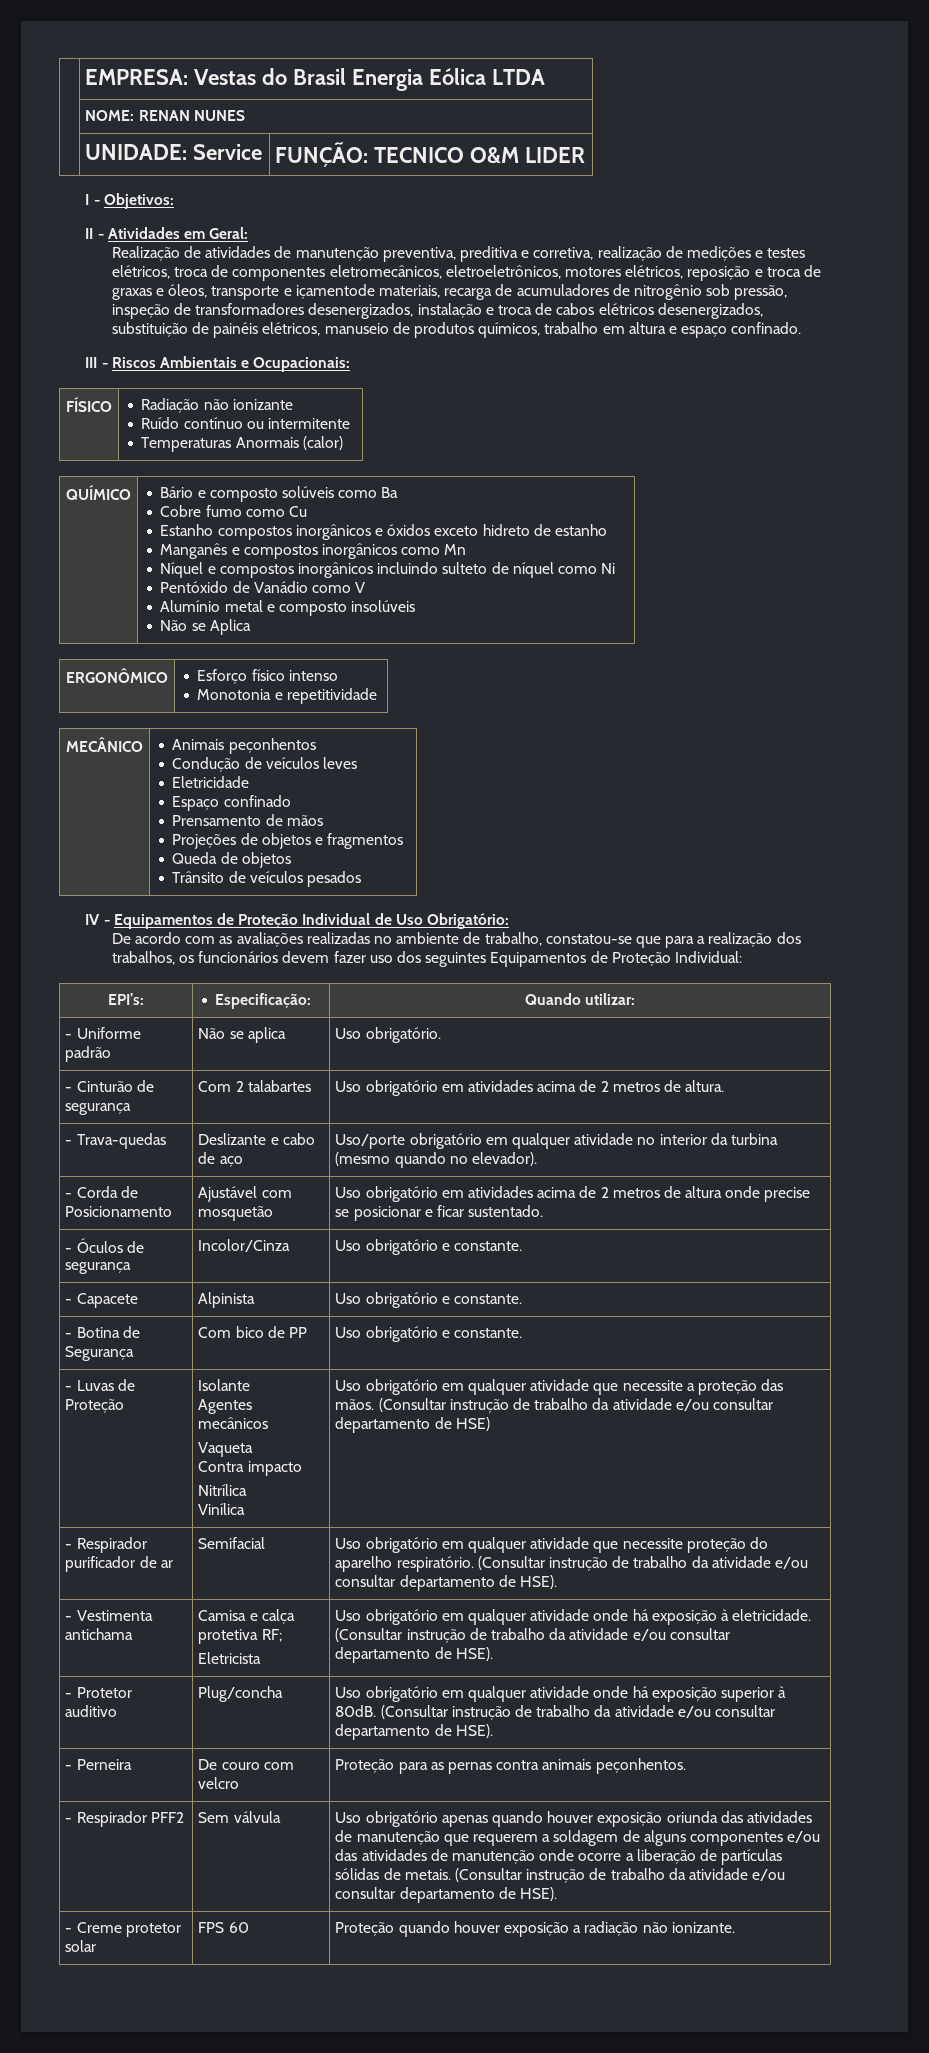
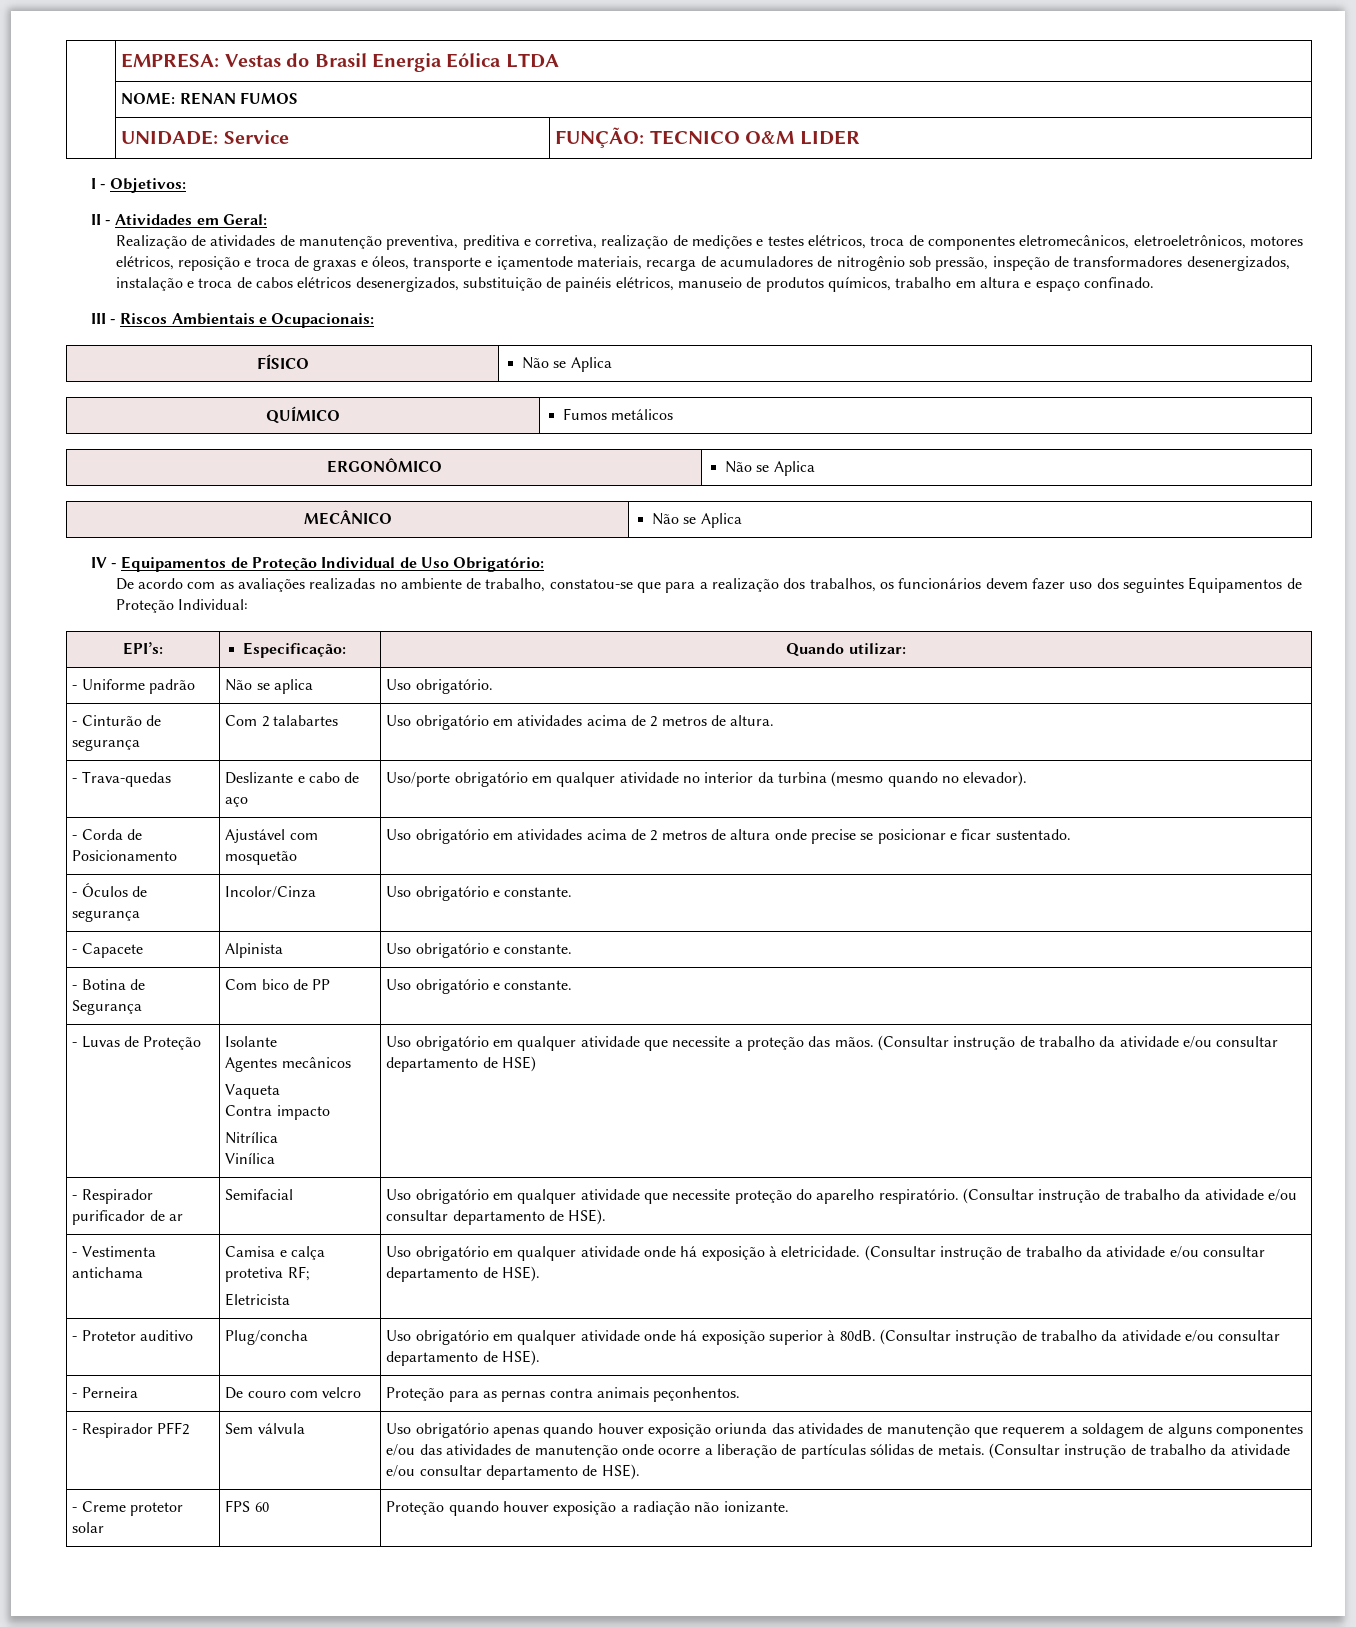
[193,110,245,121] NUNES -> [240,92,299,104] FUMOS
[141,398,293,413] [141,417,351,429] [141,436,343,452] [66,485,131,500] [160,486,399,502] [160,505,308,517] [160,524,607,540] [160,543,467,559] [160,562,616,578] [160,581,366,593] [160,600,416,616] [160,619,251,635] [66,668,168,683] [197,669,338,684] [197,688,377,704] [66,737,143,752] [172,738,316,754] [172,757,358,772] [172,776,250,788] [172,795,291,811] [172,814,323,826] [172,833,404,849] [172,852,291,868] [172,871,362,887] Radiação não ionizante // Ruído contínuo ou intermitente // Temperaturas Anormais (calor) // QUÍMICO | Bário e composto solúveis como Ba // Cobre fumo como Cu // Estanho compostos inorgânicos e óxidos exceto hidreto de estanho // Manganês e compostos inorgânicos como Mn // Níquel e compostos inorgânicos incluindo sulteto de níquel como Ni // Pentóxido de Vanádio como V // Alumínio metal e composto insolúveis // Não se Aplica // ERGONÔMICO | Esforço físico intenso // Monotonia e repetitividade // MECÂNICO | Animais peçonhentos // Condução de veículos leves // Eletricidade // Espaço confinado // Prensamento de mãos // Projeções de objetos e fragmentos // Queda de objetos // Trânsito de veículos pesados -> [522,357,612,372] [266,406,340,424] [563,408,674,420] [326,458,442,473] [725,461,815,476] [303,510,392,525] [652,513,742,528] Não se Aplica // QUÍMICO | Fumos metálicos // ERGONÔMICO | Não se Aplica // MECÂNICO | Não se Aplica

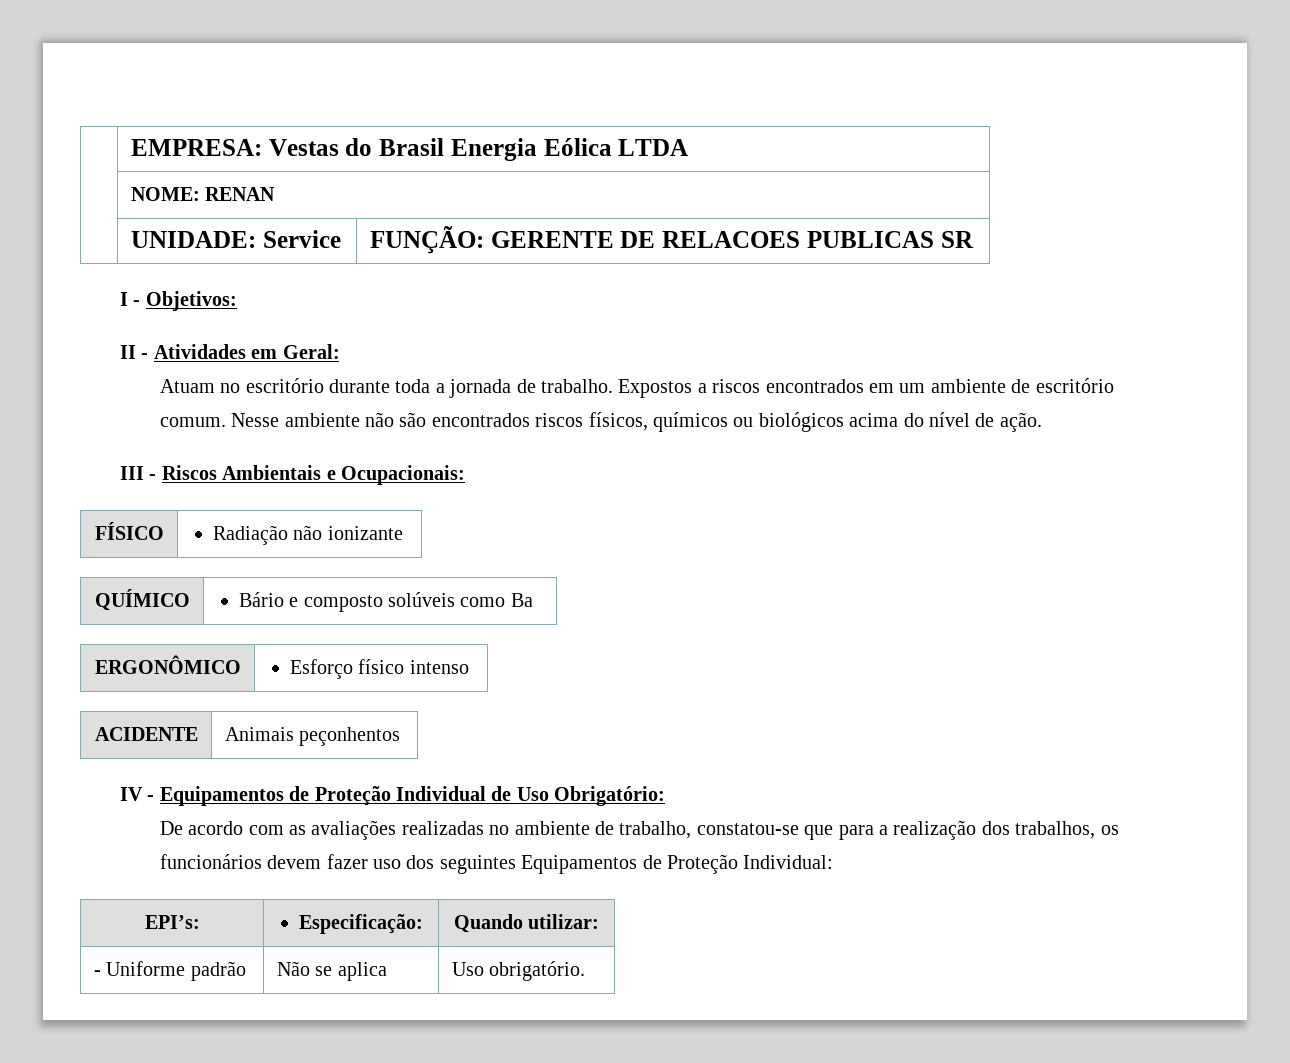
[240,92,299,104] FUMOS -> (276, 194) none
[649,130,860,145] TECNICO O&M LIDER -> [490,231,974,248] GERENTE DE RELACOES PUBLICAS SR
[115,235,1303,250] [115,256,1290,271] [115,277,1154,292] Realização de atividades de manutenção preventiva, preditiva e corretiva, realização de medições e testes elétricos, troca de componentes eletromecânicos, eletroeletrônicos, motores elétricos, reposição e troca de graxas e óleos, transporte e içamentode materiais, recarga de acumuladores de nitrogênio sob pressão, inspeção de transformadores desenergizados, instalação e troca de cabos elétricos desenergizados, substituição de painéis elétricos, manuseio de produtos químicos, trabalho em altura e espaço confinado. -> [159,378,1114,398] [159,412,1042,432] Atuam no escritório durante toda a jornada de trabalho. Expostos a riscos encontrados em um ambiente de escritório comum. Nesse ambiente não são encontrados riscos físicos, químicos ou biológicos acima do nível de ação.
[522,357,612,372] [266,406,340,424] [563,408,674,420] [326,458,442,473] [725,461,815,476] [303,510,392,525] [652,513,742,528] Não se Aplica // QUÍMICO | Fumos metálicos // ERGONÔMICO | Não se Aplica // MECÂNICO | Não se Aplica -> [212,525,403,545] [94,589,190,611] [238,592,533,612] [94,655,241,674] [289,659,469,679] [94,727,198,741] [224,727,401,746] Radiação não ionizante // QUÍMICO | Bário e composto solúveis como Ba // ERGONÔMICO | Esforço físico intenso // ACIDENTE | Animais peçonhentos
[72,715,162,726] [72,739,141,751] [225,715,339,727] [386,715,775,730] [72,771,171,787] [225,772,360,784] [225,797,249,807] [386,771,1028,787] [72,829,143,840] [72,850,178,861] [225,829,318,843] [225,850,298,865] [386,829,1071,844] [72,883,148,897] [72,910,141,922] [225,886,317,898] [386,886,573,901] [72,943,143,958] [225,943,284,958] [386,943,573,958] [72,979,146,990] [72,1000,143,1015] [225,979,331,990] [386,979,573,994] [72,1036,202,1050] [225,1036,278,1047] [225,1057,351,1072] [225,1084,281,1099] [225,1105,330,1120] [225,1132,279,1144] [225,1153,276,1164] [386,1035,1279,1051] [386,1056,537,1072] [72,1189,153,1204] [72,1210,184,1225] [225,1189,294,1200] [386,1188,1297,1204] [386,1209,607,1225] [72,1246,156,1257] [72,1267,144,1278] [225,1246,326,1260] [225,1266,310,1282] [225,1293,291,1306] [386,1245,1265,1261] [386,1266,541,1282] [72,1330,194,1341] [225,1330,309,1345] [386,1329,1281,1345] [386,1350,541,1366] [72,1387,138,1398] [225,1387,362,1399] [386,1387,741,1402] [72,1422,190,1438] [225,1423,305,1434] [386,1423,1303,1438] [386,1443,1290,1459] [386,1464,640,1480] [72,1501,184,1516] [72,1522,105,1533] [225,1500,269,1512] [386,1501,789,1516] // - Cinturão de segurança | Com 2 talabartes | Uso obrigatório em atividades acima de 2 metros de altura. // - Trava-quedas | Deslizante e cabo de aço | Uso/porte obrigatório em qualquer atividade no interior da turbina (mesmo quando no elevador). // - Corda de Posicionamento | Ajustável com mosquetão | Uso obrigatório em atividades acima de 2 metros de altura onde precise se posicionar e ficar sustentado. // - Óculos de segurança | Incolor/Cinza | Uso obrigatório e constante. // - Capacete | Alpinista | Uso obrigatório e constante. // - Botina de Segurança | Com bico de PP | Uso obrigatório e constante. // - Luvas de Proteção | Isolante // Agentes mecânicos // Vaqueta // Contra impacto // Nitrílica // Vinílica | Uso obrigatório em qualquer atividade que necessite a proteção das mãos. (Consultar instrução de trabalho da atividade e/ou consultar departamento de HSE) // - Respirador purificador de ar | Semifacial | Uso obrigatório em qualquer atividade que necessite proteção do aparelho respiratório. (Consultar instrução de trabalho da atividade e/ou consultar departamento de HSE). // - Vestimenta antichama | Camisa e calça protetiva RF; // Eletricista | Uso obrigatório em qualquer atividade onde há exposição à eletricidade. (Consultar instrução de trabalho da atividade e/ou consultar departamento de HSE). // - Protetor auditivo | Plug/concha | Uso obrigatório em qualquer atividade onde há exposição superior à 80dB. (Consultar instrução de trabalho da atividade e/ou consultar departamento de HSE). // - Perneira | De couro com velcro | Proteção para as pernas contra animais peçonhentos. // - Respirador PFF2 | Sem válvula | Uso obrigatório apenas quando houver exposição oriunda das atividades de manutenção que requerem a soldagem de alguns componentes e/ou das atividades de manutenção onde ocorre a liberação de partículas sólidas de metais. (Consultar instrução de trabalho da atividade e/ou consultar departamento de HSE). // - Creme protetor solar | FPS 60 | Proteção quando houver exposição a radiação não ionizante. -> (586, 971) none

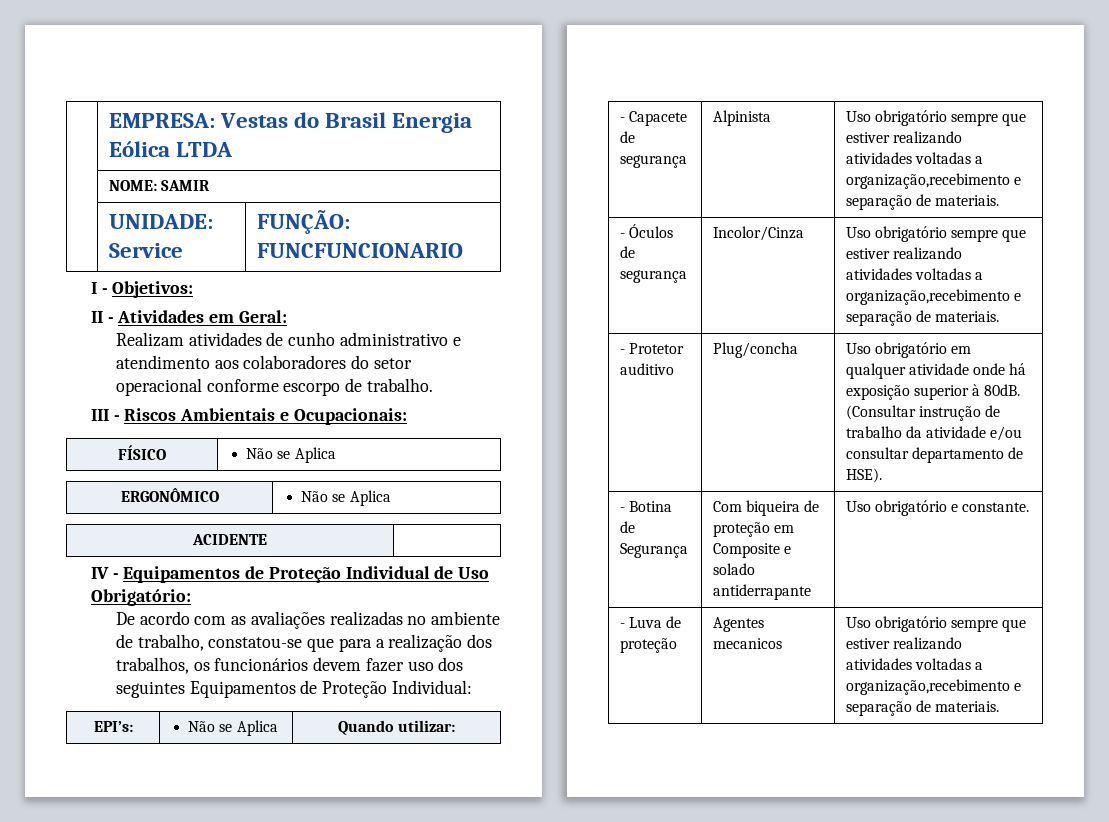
[205,187,276,201] RENAN -> [160,180,210,191] SAMIR
[490,231,974,248] GERENTE DE RELACOES PUBLICAS SR -> [256,243,463,258] FUNCFUNCIONARIO
[159,378,1114,398] [159,412,1042,432] Atuam no escritório durante toda a jornada de trabalho. Expostos a riscos encontrados em um ambiente de escritório comum. Nesse ambiente não são encontrados riscos físicos, químicos ou biológicos acima do nível de ação. -> [115,332,461,347] [115,355,412,369] [115,378,433,396] Realizam atividades de cunho administrativo e atendimento aos colaboradores do setor operacional conforme escorpo de trabalho.
[212,525,403,545] [94,589,190,611] [238,592,533,612] [94,655,241,674] [289,659,469,679] Radiação não ionizante // QUÍMICO | Bário e composto solúveis como Ba // ERGONÔMICO | Esforço físico intenso -> [246,447,336,463] [120,488,219,502] [301,490,391,506] Não se Aplica // ERGONÔMICO | Não se Aplica
[224,727,401,746] Animais peçonhentos -> (267, 539) none
[298,914,423,934] Especificação: -> [188,720,278,736] Não se Aplica
[106,961,246,981] [276,961,387,981] [451,961,586,981] Uniforme padrão | Não se aplica | Uso obrigatório. -> [628,111,687,126] [619,131,635,143] [619,155,687,168] [712,110,771,126] [845,110,1027,126] [845,131,962,144] [845,152,984,164] [845,173,1021,189] [845,194,1000,210] [619,224,673,238] [619,246,635,258] [619,270,687,283] [712,226,804,241] [845,226,1027,242] [845,247,962,260] [845,268,984,280] [845,289,1021,305] [845,310,1000,326] [619,343,684,354] [619,363,674,375] [712,342,798,358] [845,342,972,358] [845,363,1027,379] [845,384,1021,400] [845,405,1001,421] [845,426,1023,441] [845,447,1024,463] [845,468,882,483] [619,501,672,512] [619,521,635,533] [619,543,688,558] [712,500,820,516] [712,522,794,537] [712,543,791,558] [712,563,755,575] [712,584,811,600] [845,500,1030,516] [619,616,682,628] [619,638,677,653] [712,617,764,632] [712,638,782,649] [845,616,1027,632] [845,637,962,650] [845,658,984,670] [845,679,1021,695] [845,700,1000,716] Capacete de segurança | Alpinista | Uso obrigatório sempre que estiver realizando atividades voltadas a organização,recebimento e separação de materiais. // - Óculos de segurança | Incolor/Cinza | Uso obrigatório sempre que estiver realizando atividades voltadas a organização,recebimento e separação de materiais. // - Protetor auditivo | Plug/concha | Uso obrigatório em qualquer atividade onde há exposição superior à 80dB. (Consultar instrução de trabalho da atividade e/ou consultar departamento de HSE). // - Botina de Segurança | Com biqueira de proteção em Composite e solado antiderrapante | Uso obrigatório e constante. // - Luva de proteção | Agentes mecanicos | Uso obrigatório sempre que estiver realizando atividades voltadas a organização,recebimento e separação de materiais.

